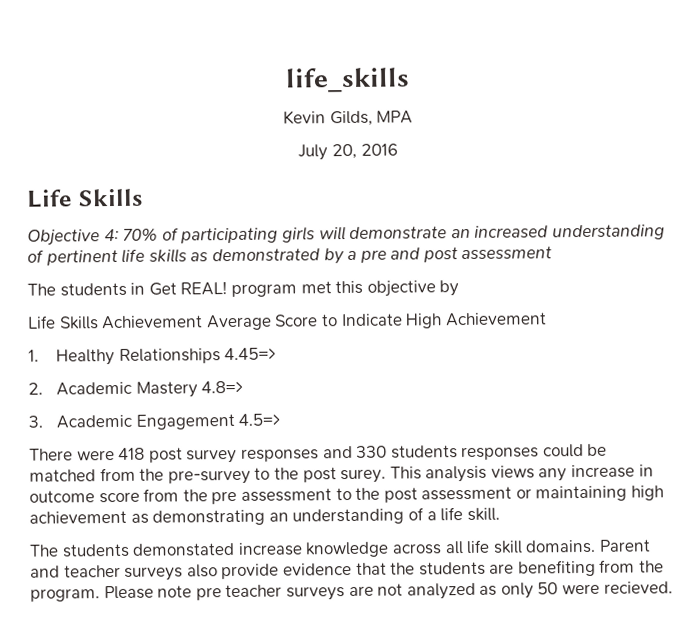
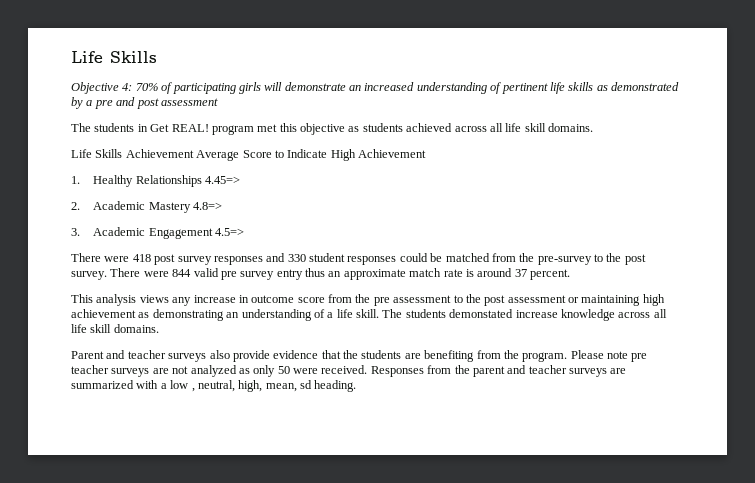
[285,67,410,93] [282,110,414,127] [298,143,398,161] life_skills // Kevin Gilds, MPA // July 20, 2016 // -> (71, 57) none
[439,280,460,297] by -> [348,123,593,132] as students achieved across all life skill domains.
[390,445,458,459] students -> [309,253,345,262] student
[340,468,387,484] surey. -> [71,268,570,280] survey. There were 844 valid pre survey entry thus an approximate match rate is around 37 percent. //
(500, 514) // -> (379, 313) none
(597, 546) none -> (159, 328) //
[603,581,673,594] recieved. -> [321,365,627,377] [71,380,357,392] received. Responses from the parent and teacher surveys are summarized with a low , neutral, high, mean, sd heading.

